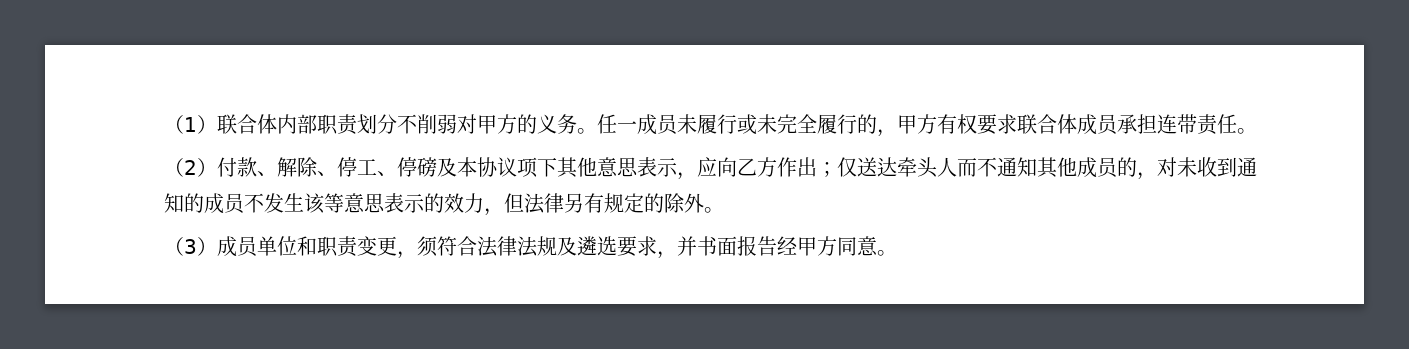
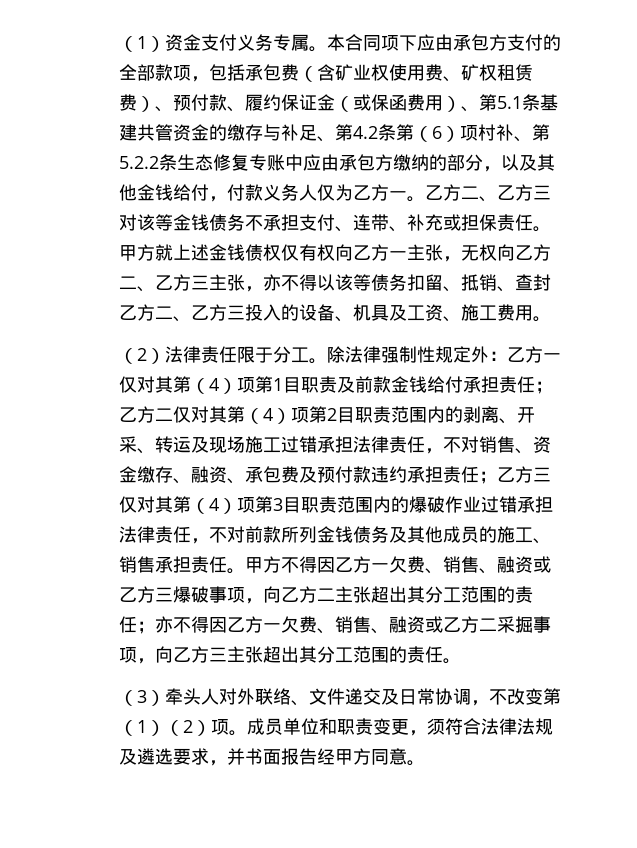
[164,114,1258,137] [164,157,1258,180] [164,193,725,216] [164,237,218,256] （1）联合体内部职责划分不削弱对甲方的义务。任一成员未履行或未完全履行的，甲方有权要求联合体成员承担连带责任。 // （2）付款、解除、停工、停磅及本协议项下其他意思表示，应向乙方作出；仅送达牵头人而不通知其他成员的，对未收到通知的成员不发生该等意思表示的效力，但法律另有规定的除外。 // （3） -> [119,34,562,52] [119,64,534,82] [119,94,559,112] [119,124,551,142] [119,154,556,172] [119,184,552,202] [119,214,552,232] [119,244,552,262] [119,274,552,292] [119,304,552,322] [119,346,562,364] [119,376,554,394] [119,406,536,424] [119,436,552,454] [119,466,552,484] [119,496,554,514] [119,526,552,544] [119,556,552,574] [119,586,534,604] [119,616,552,634] [119,646,462,664] [119,688,562,706] [119,719,248,736] （1）资金支付义务专属。本合同项下应由承包方支付的全部款项，包括承包费（含矿业权使用费、矿权租赁费）、预付款、履约保证金（或保函费用）、第5.1条基建共管资金的缴存与补足、第4.2条第（6）项村补、第5.2.2条生态修复专账中应由承包方缴纳的部分，以及其他金钱给付，付款义务人仅为乙方一。乙方二、乙方三对该等金钱债务不承担支付、连带、补充或担保责任。甲方就上述金钱债权仅有权向乙方一主张，无权向乙方二、乙方三主张，亦不得以该等债务扣留、抵销、查封乙方二、乙方三投入的设备、机具及工资、施工费用。 // （2）法律责任限于分工。除法律强制性规定外：乙方一仅对其第（4）项第1目职责及前款金钱给付承担责任；乙方二仅对其第（4）项第2目职责范围内的剥离、开采、转运及现场施工过错承担法律责任，不对销售、资金缴存、融资、承包费及预付款违约承担责任；乙方三仅对其第（4）项第3目职责范围内的爆破作业过错承担法律责任，不对前款所列金钱债务及其他成员的施工、销售承担责任。甲方不得因乙方一欠费、销售、融资或乙方三爆破事项，向乙方二主张超出其分工范围的责任；亦不得因乙方一欠费、销售、融资或乙方二采掘事项，向乙方三主张超出其分工范围的责任。 // （3）牵头人对外联络、文件递交及日常协调，不改变第（1）（2）项。

